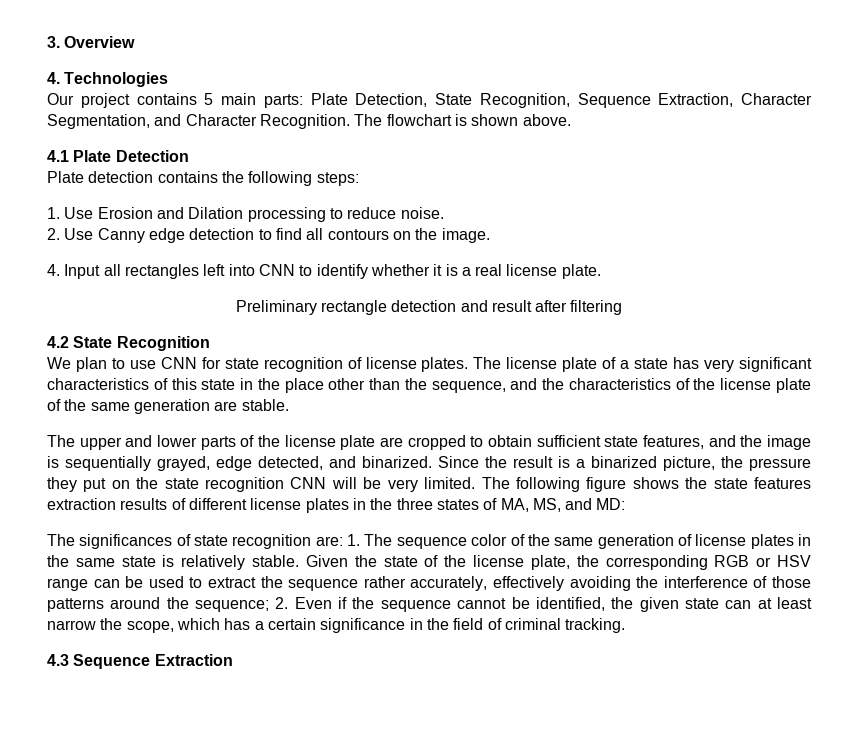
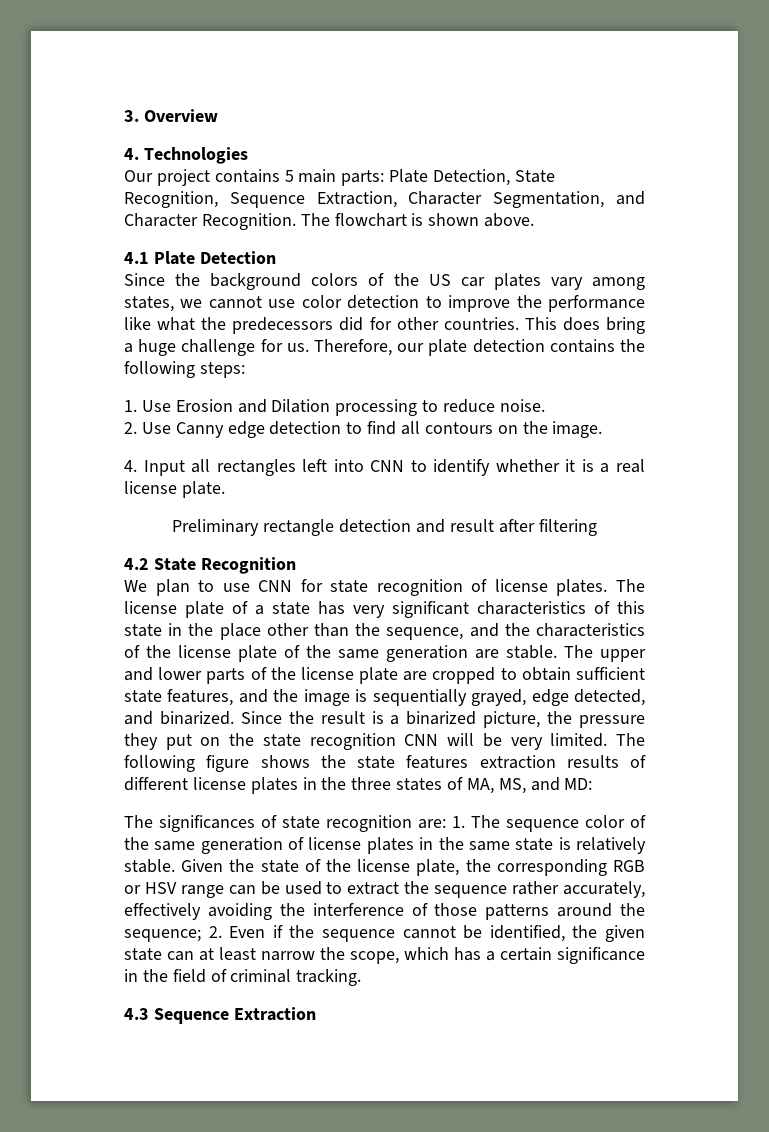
[47,171,84,183] Plate -> [124,273,646,290] [124,295,646,312] [124,317,646,334] [124,339,468,356] Since the background colors of the US car plates vary among states, we cannot use color detection to improve the performance like what the predecessors did for other countries. This does bring a huge challenge for us. Therefore, our plate
(289, 405) // -> (557, 652) none

